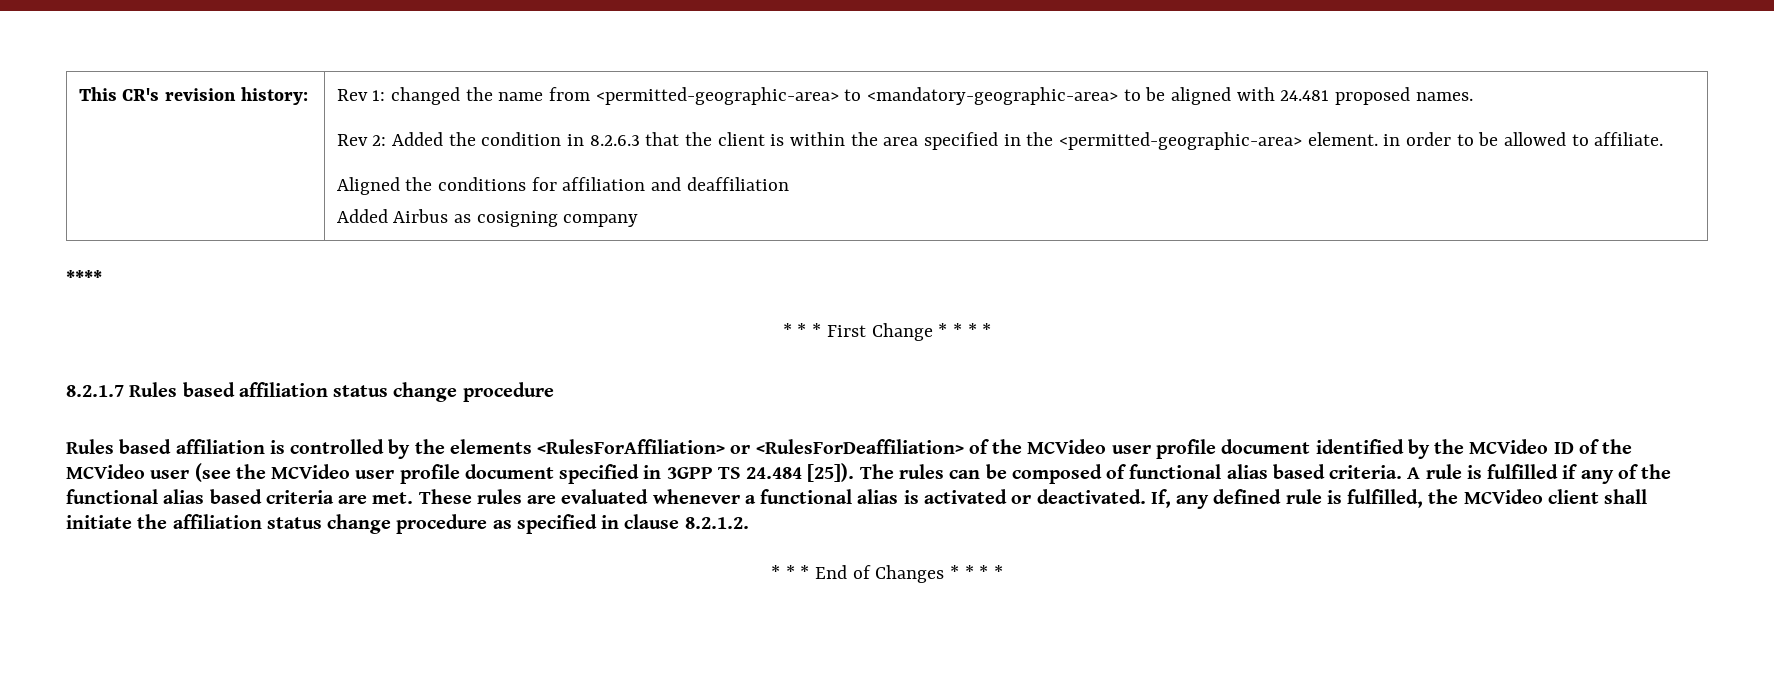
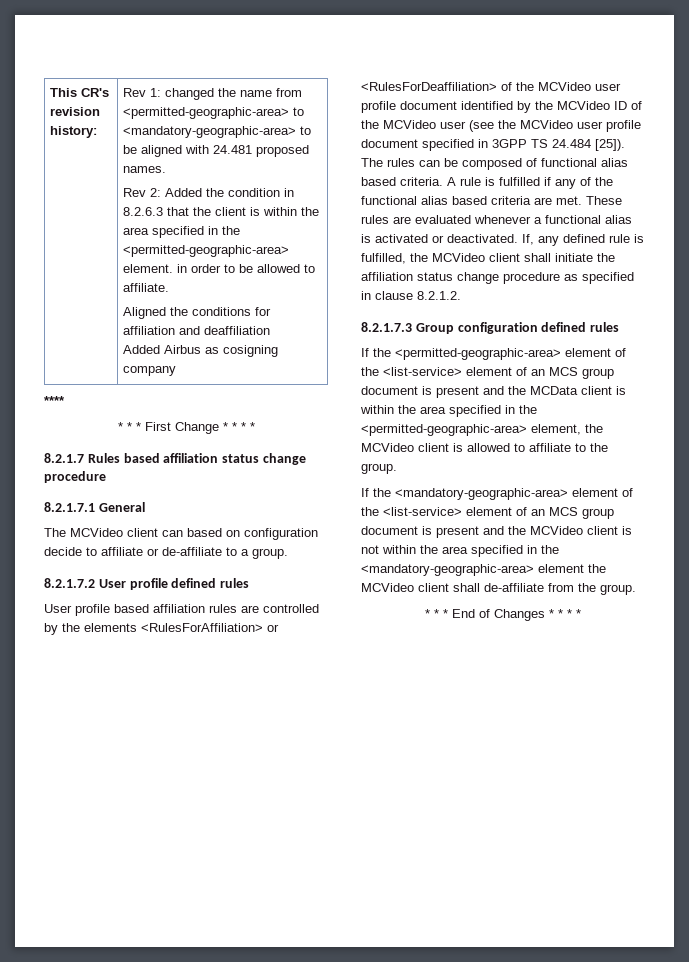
[66,439,285,454] Rules based affiliation is -> [44,502,145,512] [44,528,318,540] [44,547,288,559] [44,578,250,590] [44,604,259,616] 8.2.1.7.1 General // The MCVideo client can based on configuration decide to affiliate or de-affiliate to a group. // 8.2.1.7.2 User profile defined rules // User profile based affiliation rules are
(749, 523) none -> [361,322,620,334] [361,348,626,360] [361,367,614,379] [361,386,626,398] [360,405,537,417] [361,424,603,436] [361,443,608,452] [361,463,397,474] [361,488,633,500] [361,507,614,519] [361,526,632,538] [361,545,559,557] [361,564,606,576] [361,583,636,595] // 8.2.1.7.3 Group configuration defined rules // If the <permitted-geographic-area> element of the <list-service> element of an MCS group document is present and the MCData client is within the area specified in the <permitted-geographic-area> element, the MCVideo client is allowed to affiliate to the group. // If the <mandatory-geographic-area> element of the <list-service> element of an MCS group document is present and the MCVideo client is not within the area specified in the <mandatory-geographic-area> element the MCVideo client shall de-affiliate from the group.

